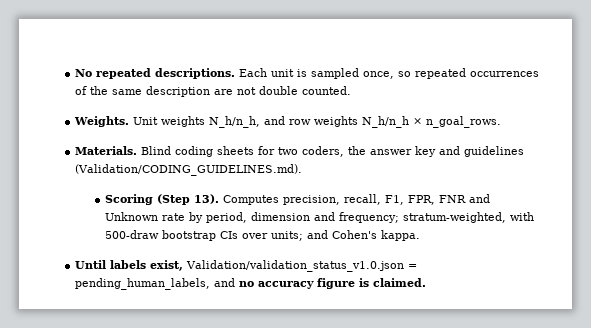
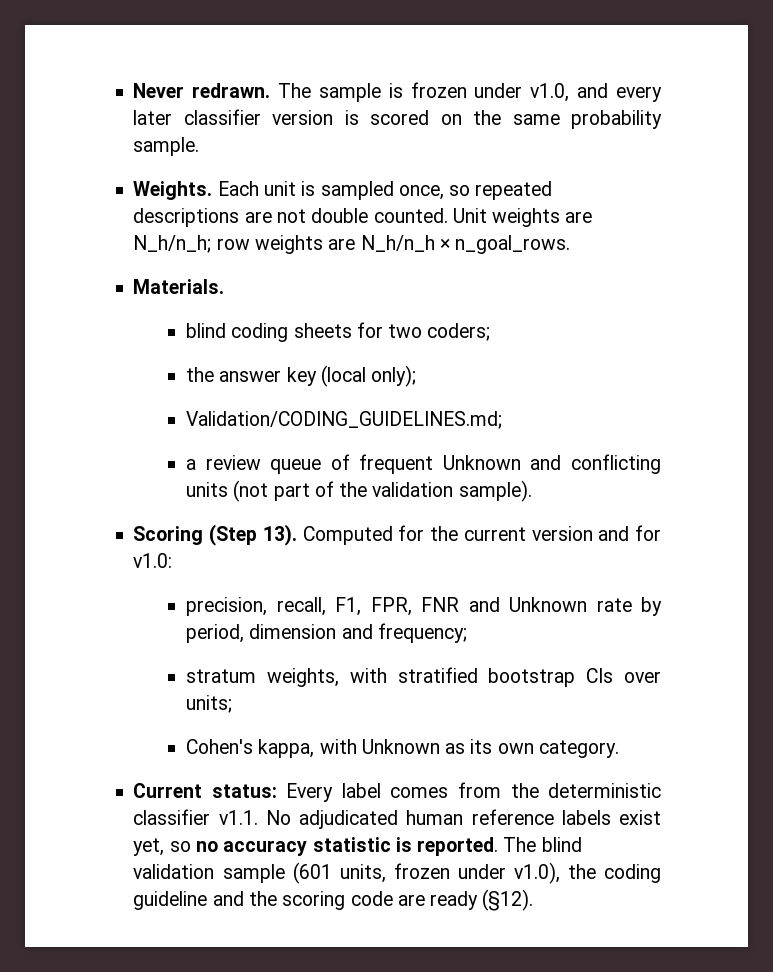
[75,68,236,79] No repeated descriptions. -> [133,82,662,102] [133,109,663,129] [133,137,200,156] [133,181,213,200] Never redrawn. The sample is frozen under v1.0, and every later classifier version is scored on the same probability sample. // Weights.
[470,71,540,77] [75,86,211,97] occurrences of the same description -> [133,208,240,227] descriptions
[74,116,130,127] // Weights. -> (448, 215) none
[209,116,286,128] N_h/n_h, and -> [565,211,593,223] [133,235,212,253] are N_h/n_h;
(359, 121) none -> [328,238,356,250] are
[141,146,172,155] Blind -> [186,323,227,338] // blind
[302,146,345,157] coders, -> [427,323,491,341] coders; //
[439,146,525,157] [75,164,303,176] [104,194,279,205] and guidelines (Validation/CODING_GUIDELINES.md). // Scoring (Step 13). Computes -> [320,365,417,387] [186,411,503,429] [186,454,661,474] [186,480,532,502] [133,524,661,546] [133,553,173,568] (local only); // Validation/CODING_GUIDELINES.md; // a review queue of frequent Unknown and conflicting units (not part of the validation sample). // Scoring (Step 13). Computed for the current version and for v1.0: //
[402,212,534,223] [104,230,159,239] stratum-weighted, with 500-draw -> [186,667,478,687] // stratum weights, with stratified
[306,230,420,241] [75,260,418,272] [75,278,427,290] and Cohen's kappa. // Until labels exist, Validation/validation_status_v1.0.json = pending_human_labels, and no accuracy figure is claimed. -> [186,739,619,758] [133,782,661,802] [133,809,661,829] [133,837,582,856] [133,862,662,884] [133,889,534,911] // Cohen's kappa, with Unknown as its own category. // Current status: Every label comes from the deterministic classifier v1.1. No adjudicated human reference labels exist yet, so no accuracy statistic is reported. The blind validation sample (601 units, frozen under v1.0), the coding guideline and the scoring code are ready (§12).

